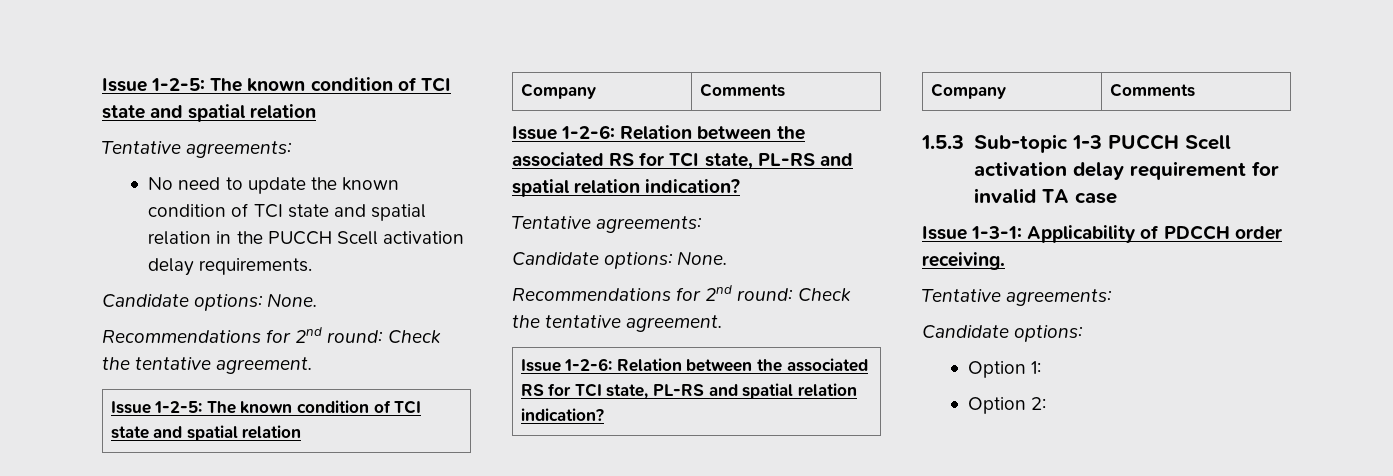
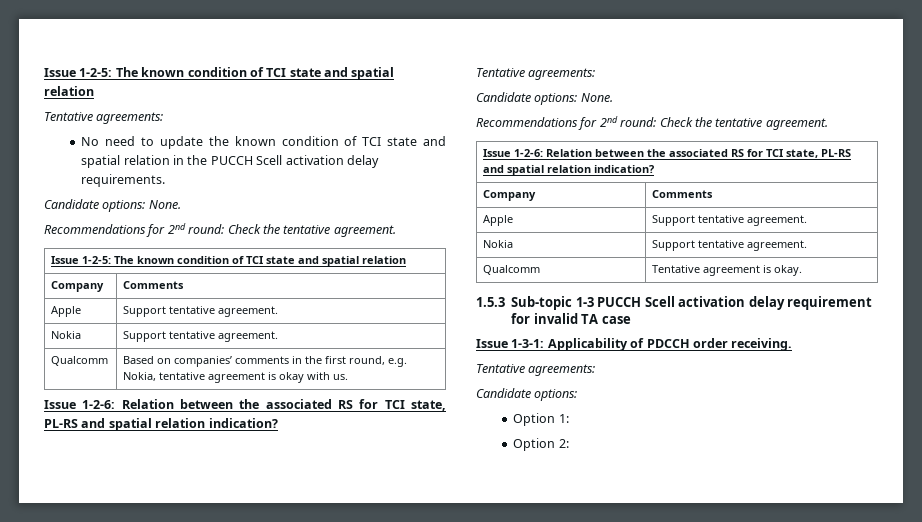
(785, 90) none -> [51,306,82,317] [123,306,279,317] [51,331,82,339] [123,331,279,342] [51,356,109,366] [123,356,408,367] [123,372,349,383] // Apple | Support tentative agreement. // Nokia | Support tentative agreement. // Qualcomm | Based on companies’ comments in the first round, e.g. Nokia, tentative agreement is okay with us.
(1195, 90) none -> [483,215,514,226] [652,215,808,226] [483,240,514,248] [652,240,808,251] [483,265,541,275] [652,265,803,276] // Apple | Support tentative agreement. // Nokia | Support tentative agreement. // Qualcomm | Tentative agreement is okay.

